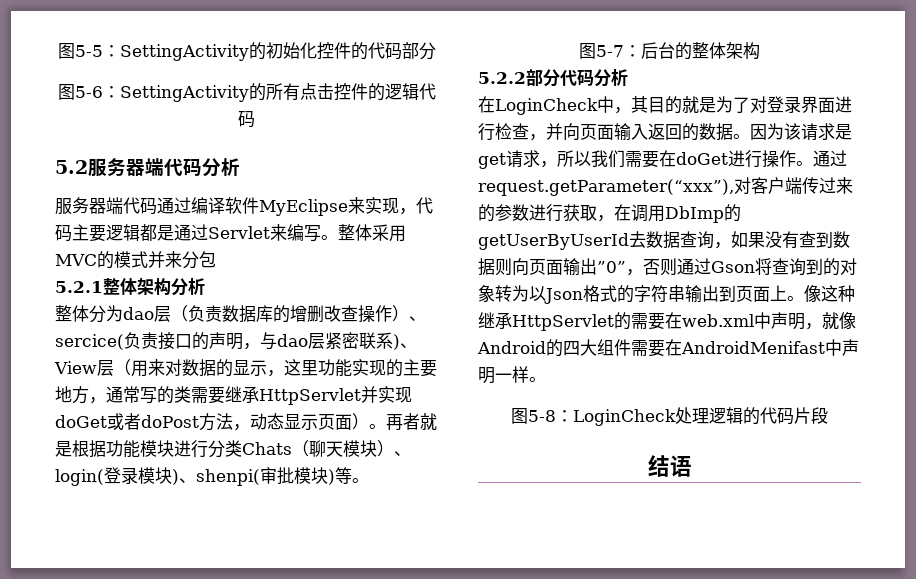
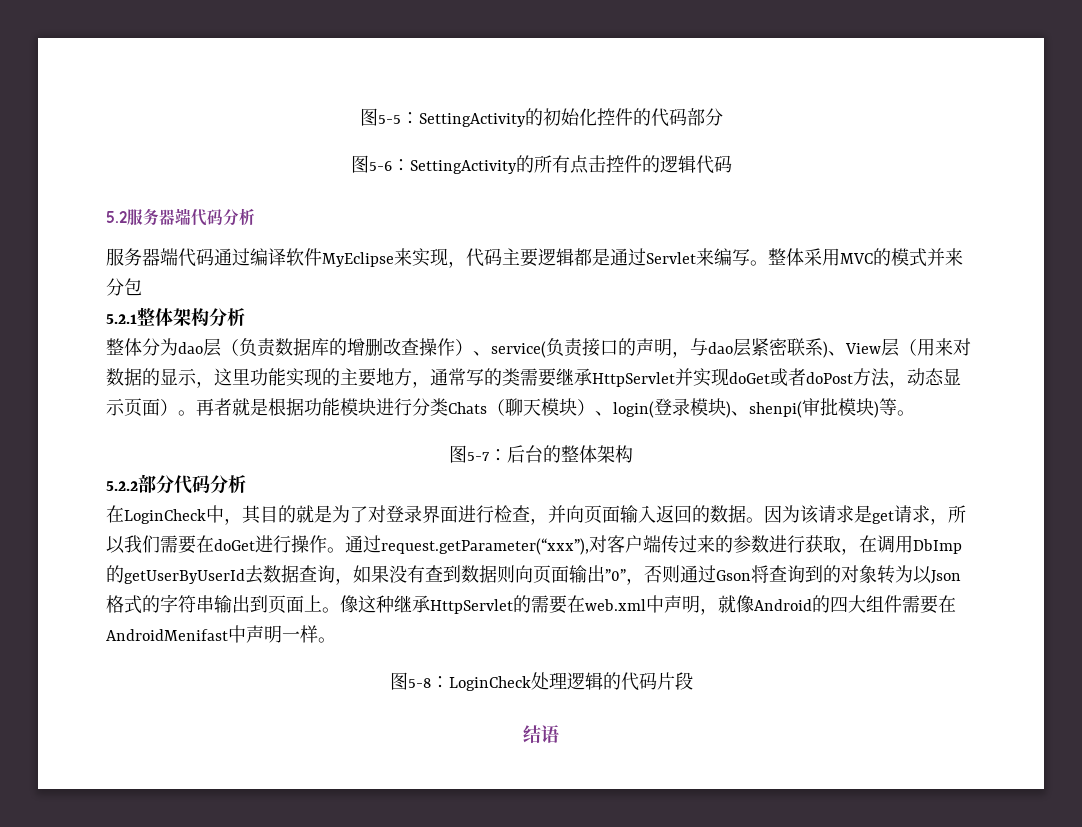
[55,334,124,350] sercice( -> [491,341,546,358] service(

